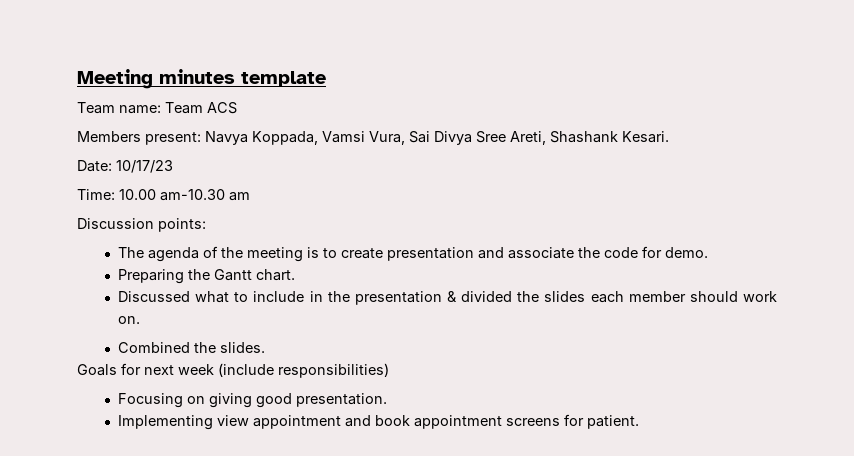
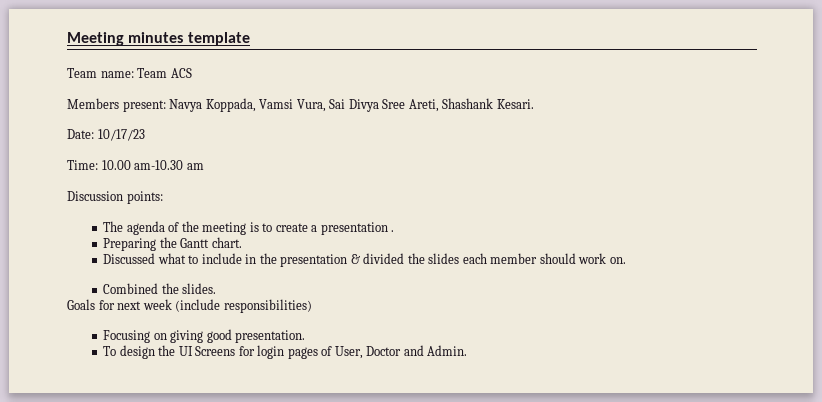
[386,246,708,261] presentation and associate the code for demo. -> [311,222,395,235] a presentation .
[117,414,639,430] Implementing view appointment and book appointment screens for patient. -> [103,345,468,359] To design the UI Screens for login pages of User, Doctor and Admin.

